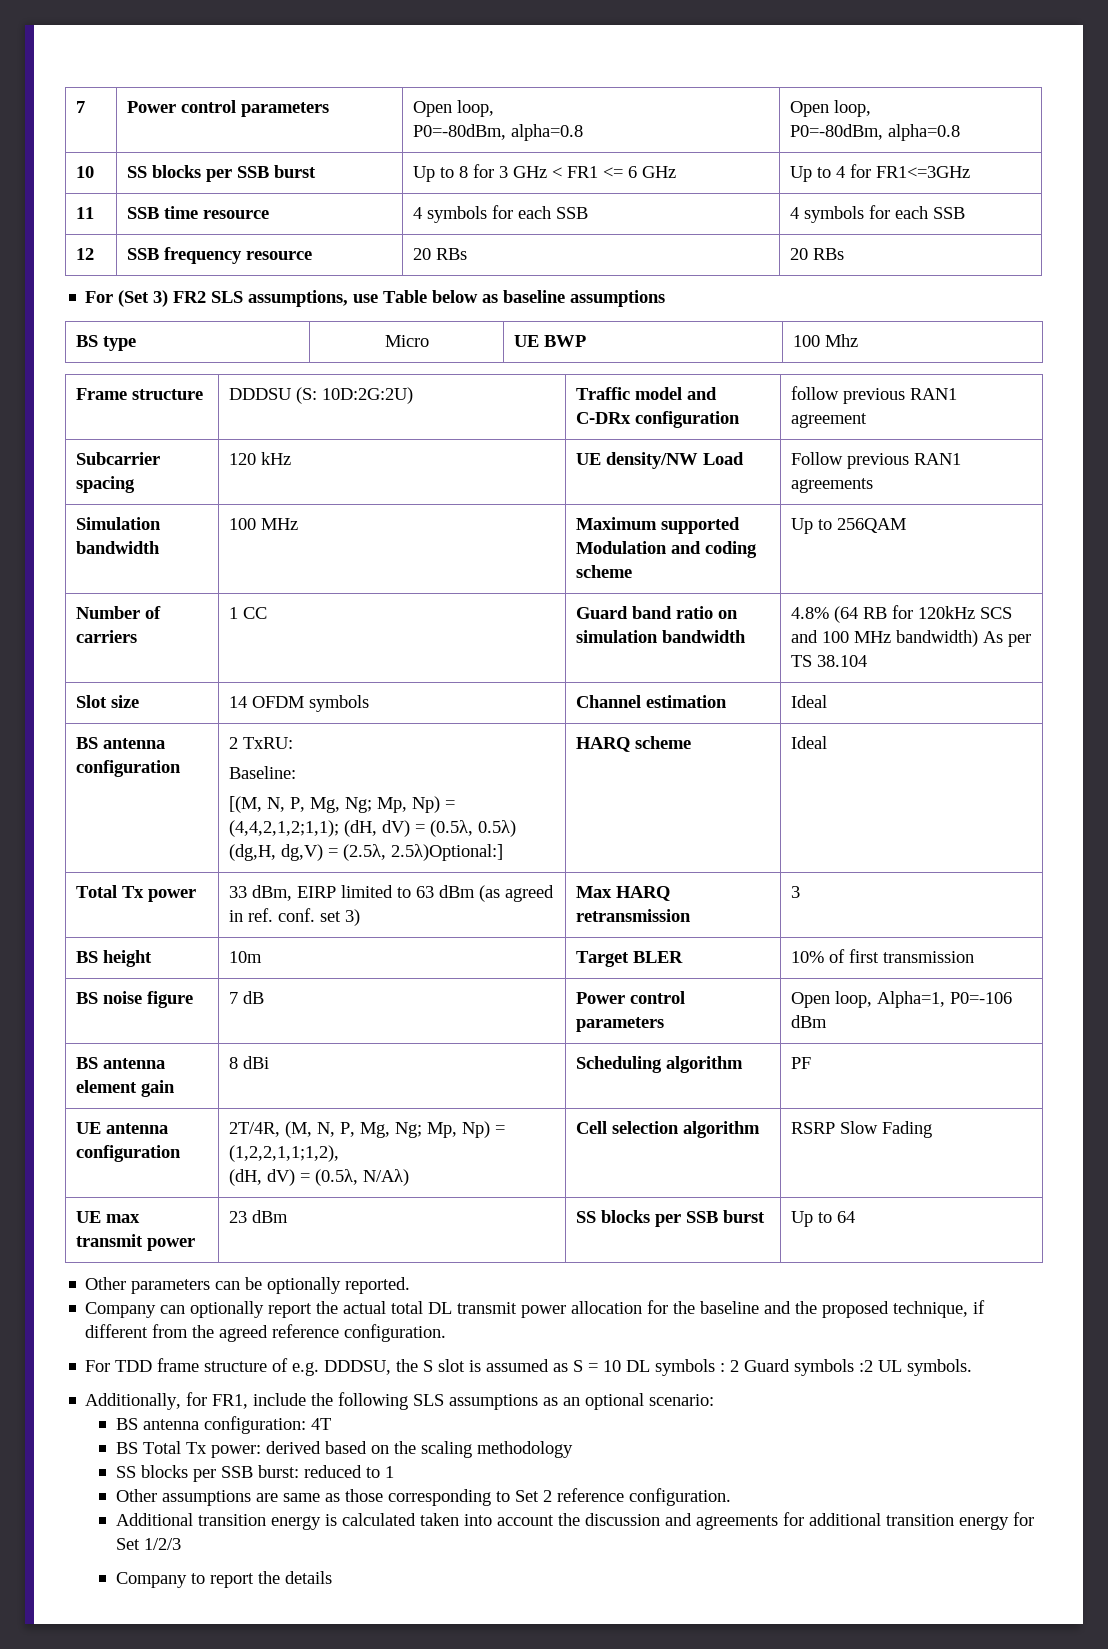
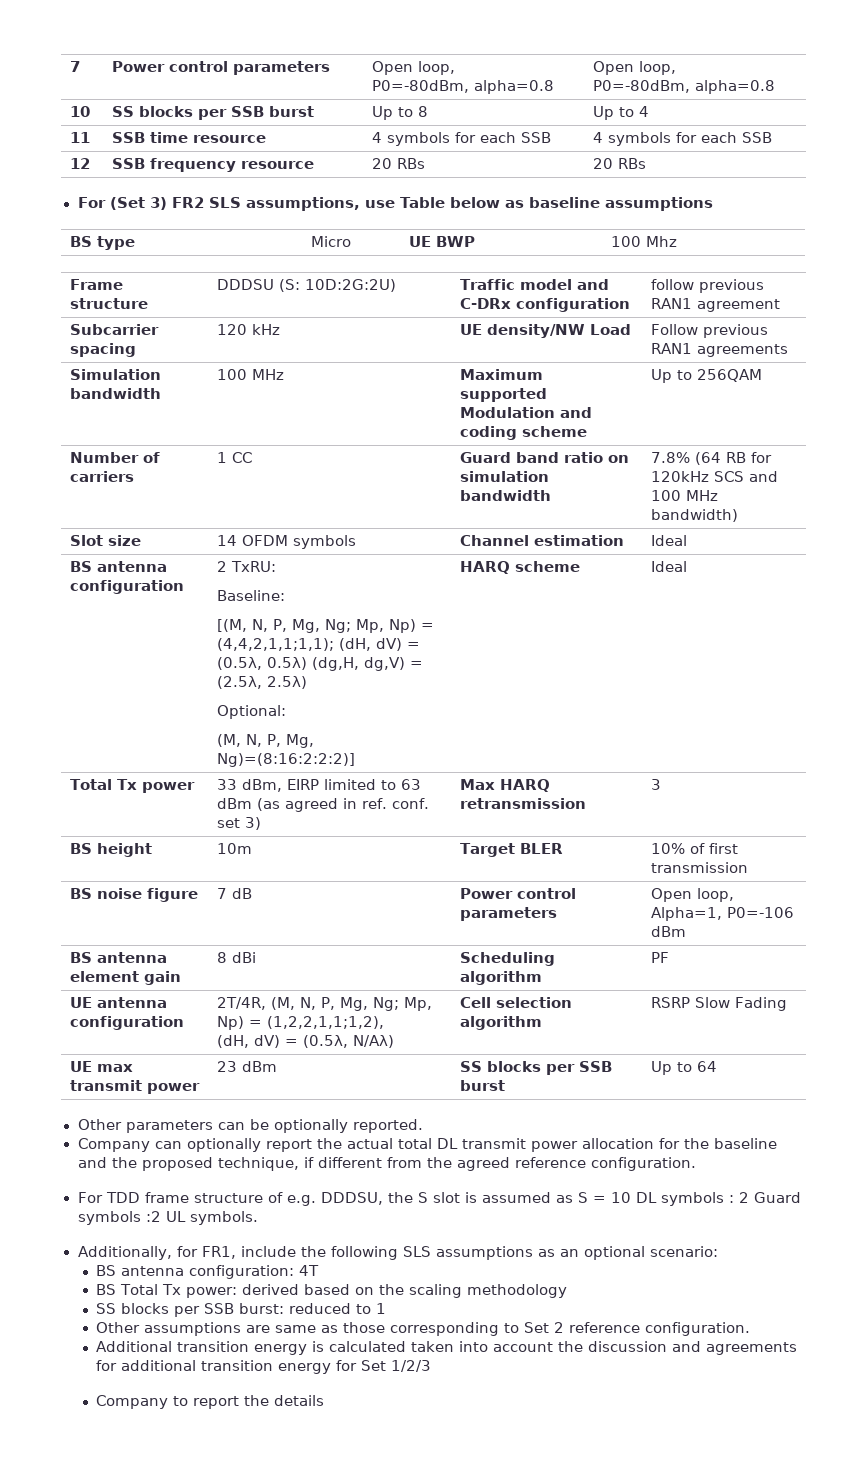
[473,164,677,178] for 3 GHz < FR1 <= 6 GHz -> (428, 111) none
[850,164,971,178] for FR1<=3GHz -> (649, 111) none
[791,607,830,619] 4.8% -> [650,452,690,463] 7.8%
[983,631,1032,647] [791,655,868,667] As per TS 38.104 -> (738, 515) none
[229,820,340,837] (4,4,2,1,2;1,1); -> [216,638,334,651] (4,4,2,1,1;1,1);
[391,844,504,861] 2.5λ)Optional:] -> [266,676,307,689] [216,705,286,719] [216,734,314,748] [216,753,355,767] 2.5λ) // Optional: // (M, N, P, Mg, Ng)=(8:16:2:2:2)]

